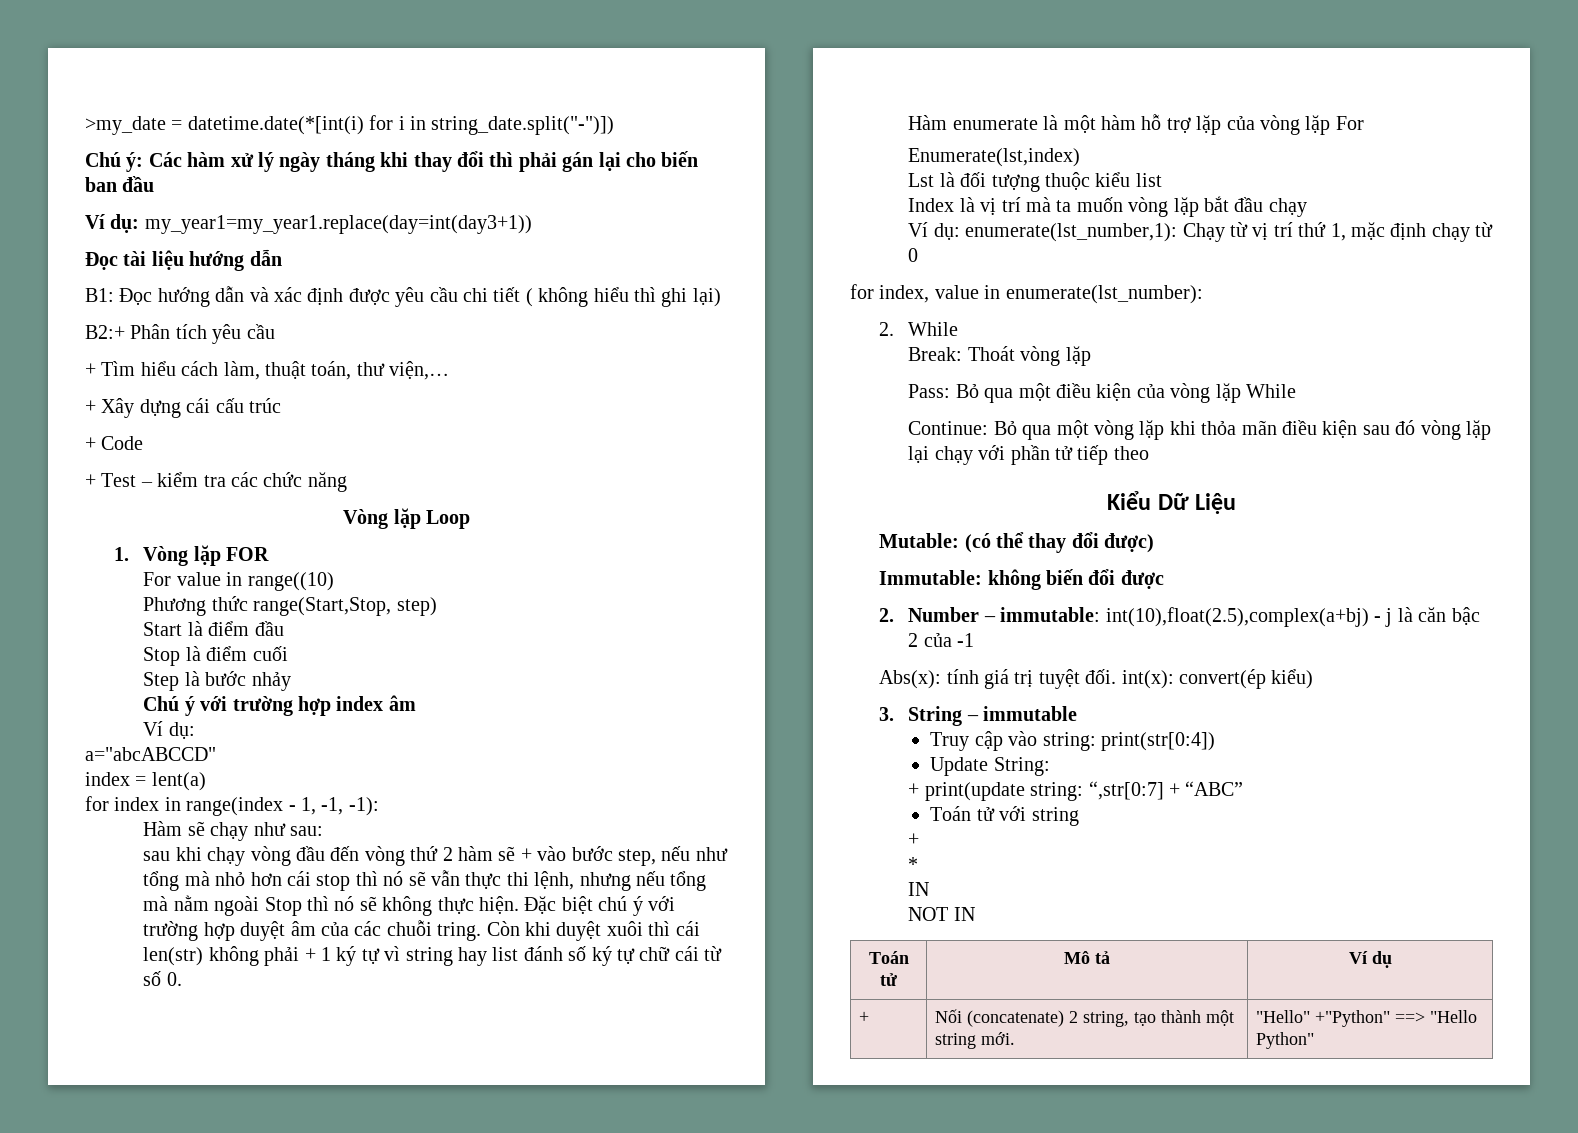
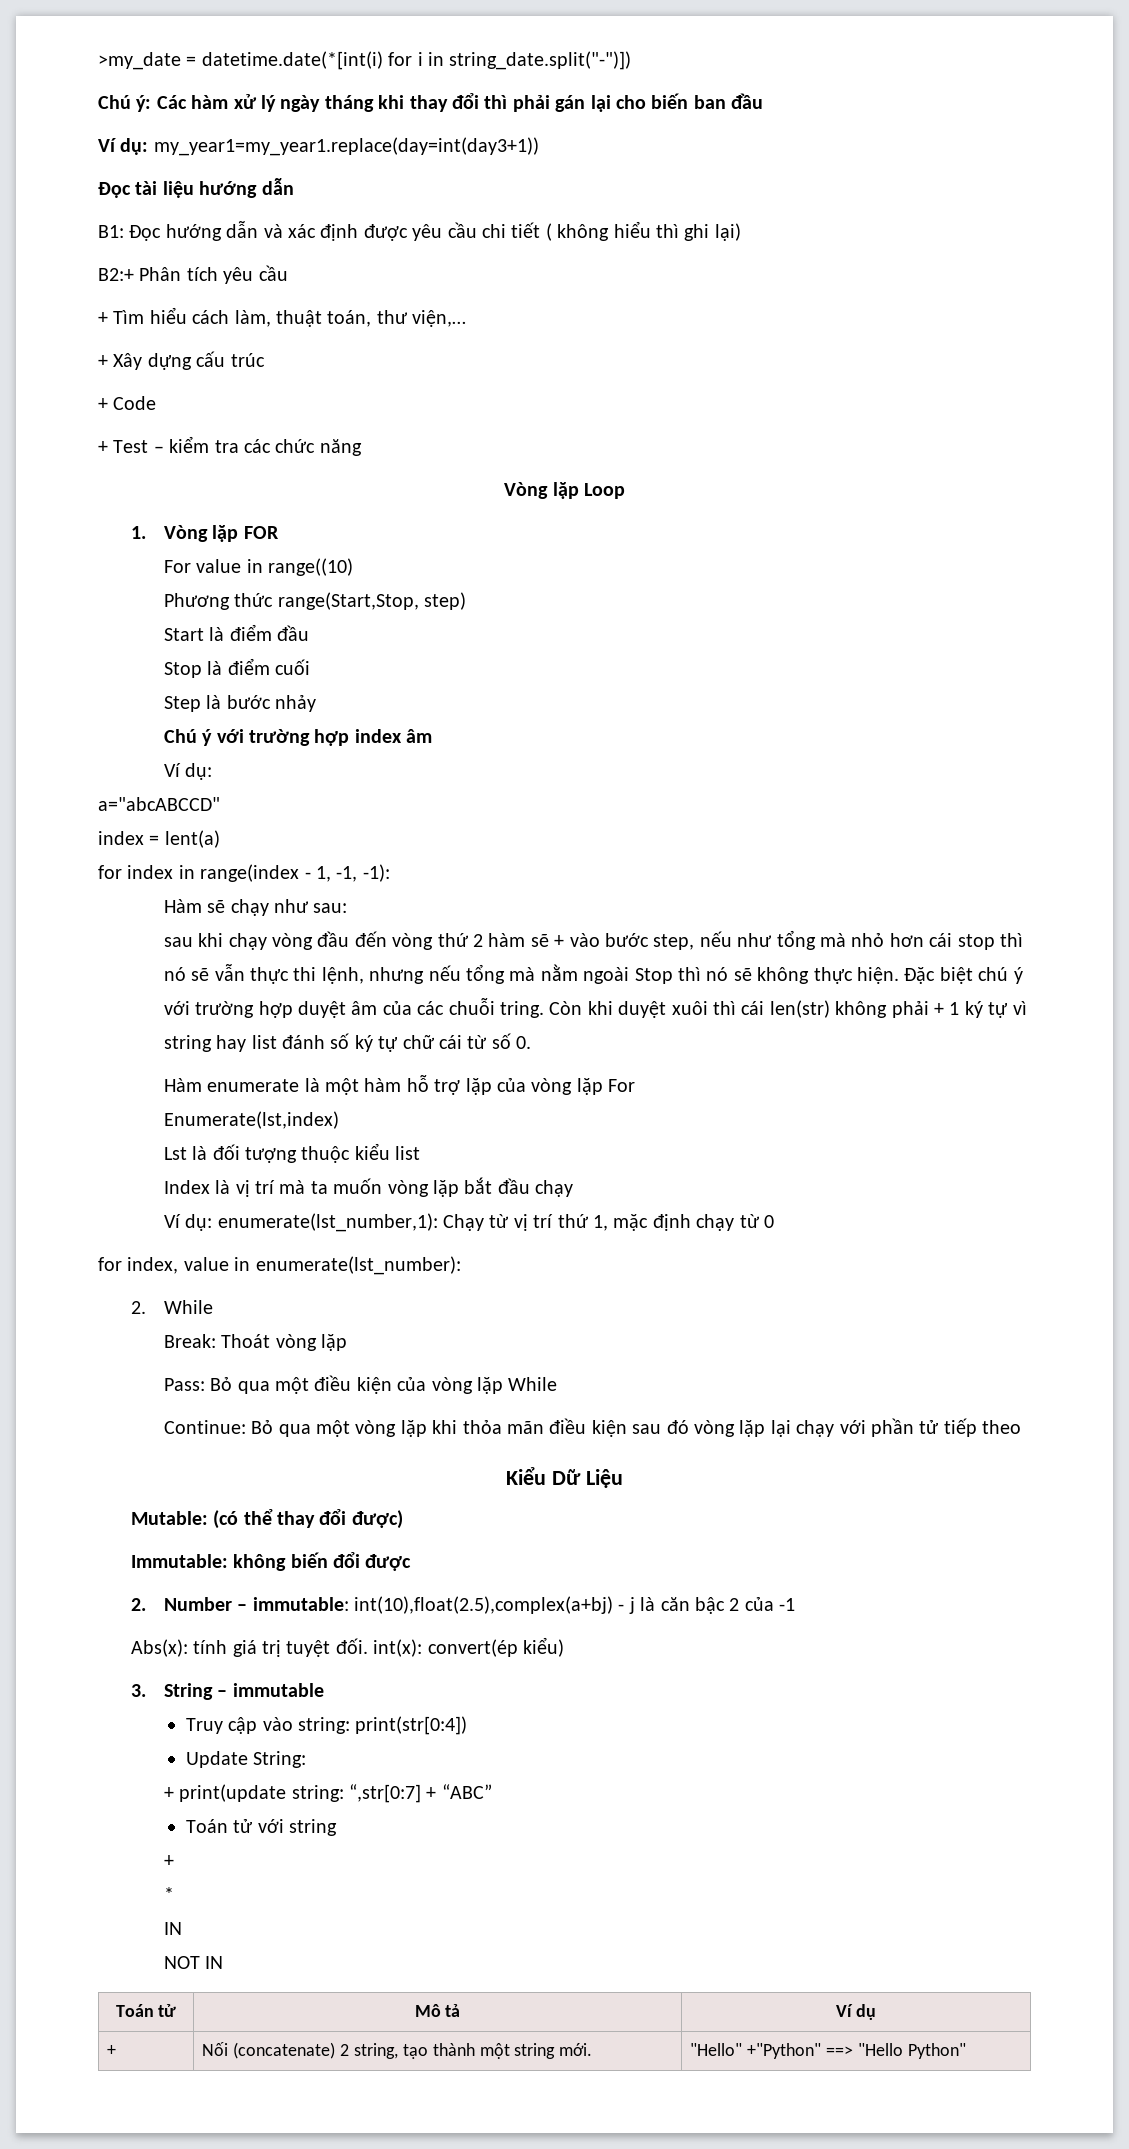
[186,398,211,413] cái -> (192, 361) none

